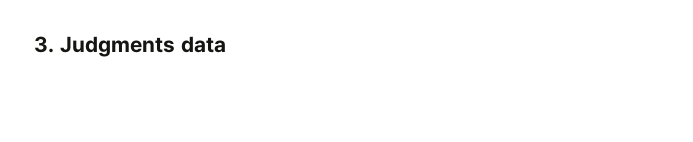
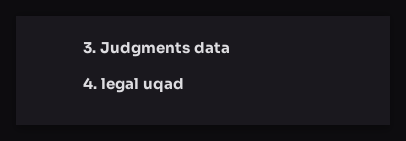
(226, 44) none -> [83,77,185,93] // 4. legal uqad

